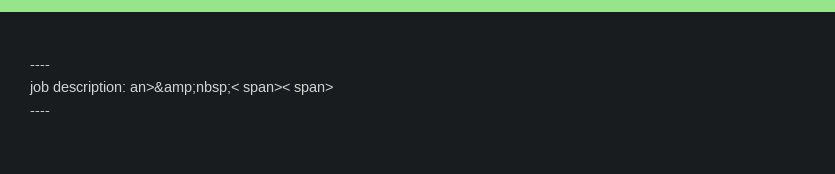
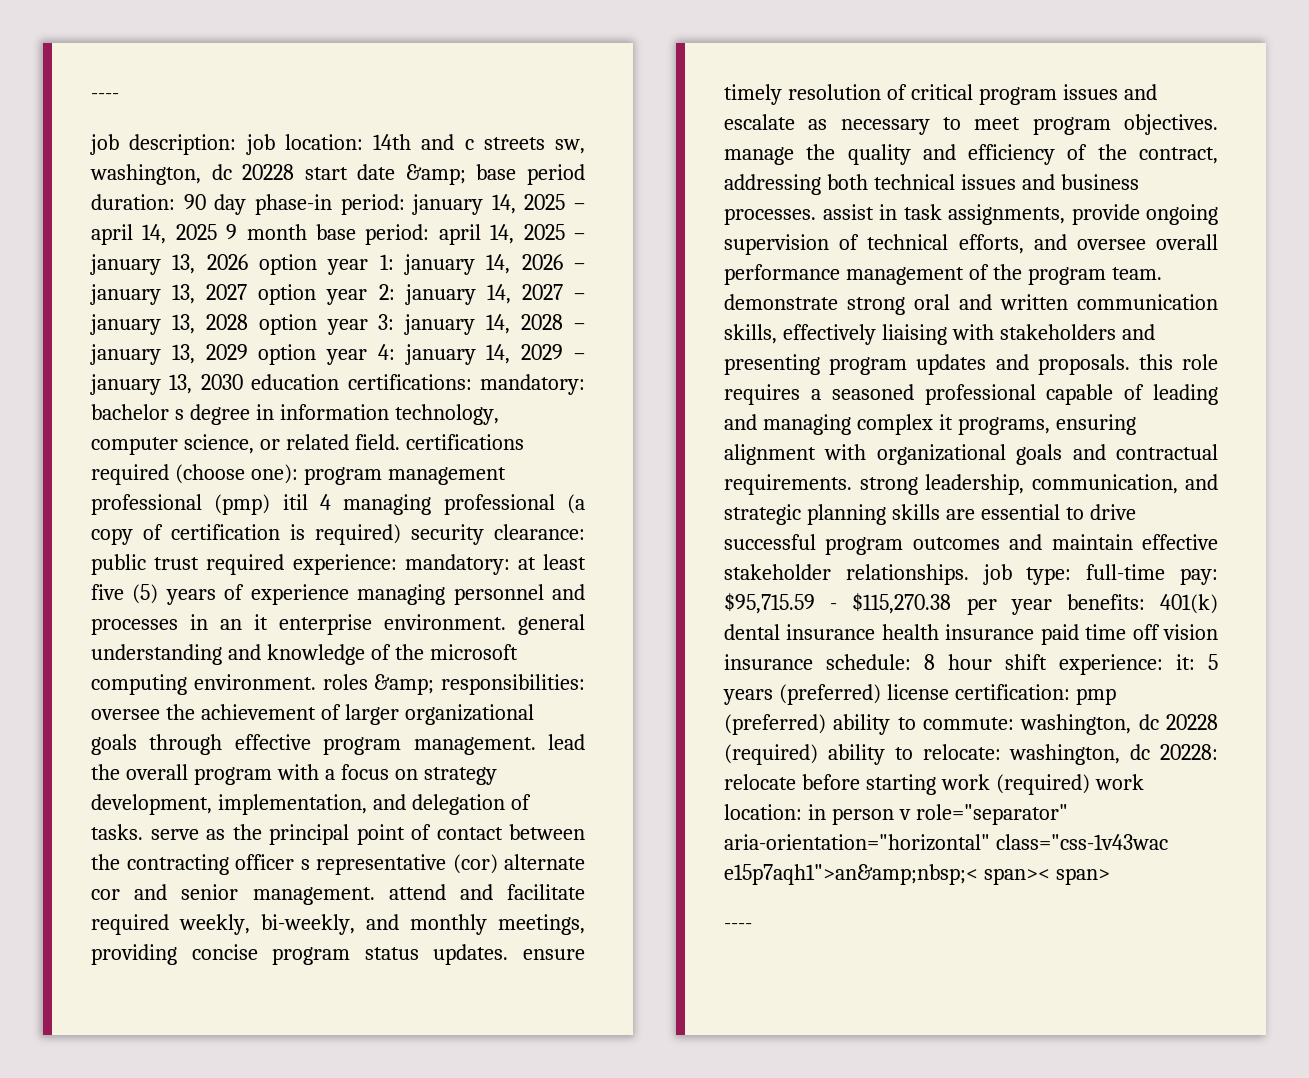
[130,81,239,95] an>&amp;nbsp;< -> [245,134,585,155] [90,164,585,185] [91,194,585,215] [91,224,585,245] [90,254,585,275] [90,284,585,305] [90,314,586,335] [90,344,585,365] [90,374,585,395] [91,404,499,425] [91,434,524,455] [91,464,506,485] [91,494,585,515] [91,524,585,545] [91,554,586,575] [91,584,585,605] [91,614,585,635] [91,644,518,665] [91,674,585,695] [91,704,534,725] [91,734,585,755] [91,764,497,785] [91,794,531,815] [91,824,585,845] [91,854,585,875] [91,884,585,905] [91,914,585,935] [91,944,585,965] [724,84,1157,105] [724,114,1218,135] [724,144,1218,165] [724,174,1139,195] [724,204,1218,225] [724,234,1218,255] [724,264,1162,285] [724,294,1218,315] [724,324,1155,345] [724,354,1218,375] [724,384,1218,405] [724,414,1136,435] [724,444,1218,465] [724,474,1218,495] [724,504,1136,525] [724,534,1218,555] [724,564,1218,585] [724,593,1218,615] [724,624,1218,645] [724,654,1218,675] [723,684,1116,705] [724,714,1218,735] [724,744,1218,765] [724,774,1144,795] [724,804,1068,825] [724,834,1168,851] [724,864,978,885] job location: 14th and c streets sw, washington, dc 20228 start date &amp; base period duration: 90 day phase-in period: january 14, 2025 – april 14, 2025 9 month base period: april 14, 2025 – january 13, 2026 option year 1: january 14, 2026 – january 13, 2027 option year 2: january 14, 2027 – january 13, 2028 option year 3: january 14, 2028 – january 13, 2029 option year 4: january 14, 2029 – january 13, 2030 education certifications: mandatory: bachelor s degree in information technology, computer science, or related field. certifications required (choose one): program management professional (pmp) itil 4 managing professional (a copy of certification is required) security clearance: public trust required experience: mandatory: at least five (5) years of experience managing personnel and processes in an it enterprise environment. general understanding and knowledge of the microsoft computing environment. roles &amp; responsibilities: oversee the achievement of larger organizational goals through effective program management. lead the overall program with a focus on strategy development, implementation, and delegation of tasks. serve as the principal point of contact between the contracting officer s representative (cor) alternate cor and senior management. attend and facilitate required weekly, bi-weekly, and monthly meetings, providing concise program status updates. ensure timely resolution of critical program issues and escalate as necessary to meet program objectives. manage the quality and efficiency of the contract, addressing both technical issues and business processes. assist in task assignments, provide ongoing supervision of technical efforts, and oversee overall performance management of the program team. demonstrate strong oral and written communication skills, effectively liaising with stakeholders and presenting program updates and proposals. this role requires a seasoned professional capable of leading and managing complex it programs, ensuring alignment with organizational goals and contractual requirements. strong leadership, communication, and strategic planning skills are essential to drive successful program outcomes and maintain effective stakeholder relationships. job type: full-time pay: $95,715.59 - $115,270.38 per year benefits: 401(k) dental insurance health insurance paid time off vision insurance schedule: 8 hour shift experience: it: 5 years (preferred) license certification: pmp (preferred) ability to commute: washington, dc 20228 (required) ability to relocate: washington, dc 20228: relocate before starting work (required) work location: in person v role="separator" aria-orientation="horizontal" class="css-1v43wac e15p7aqh1">an&amp;nbsp;<

